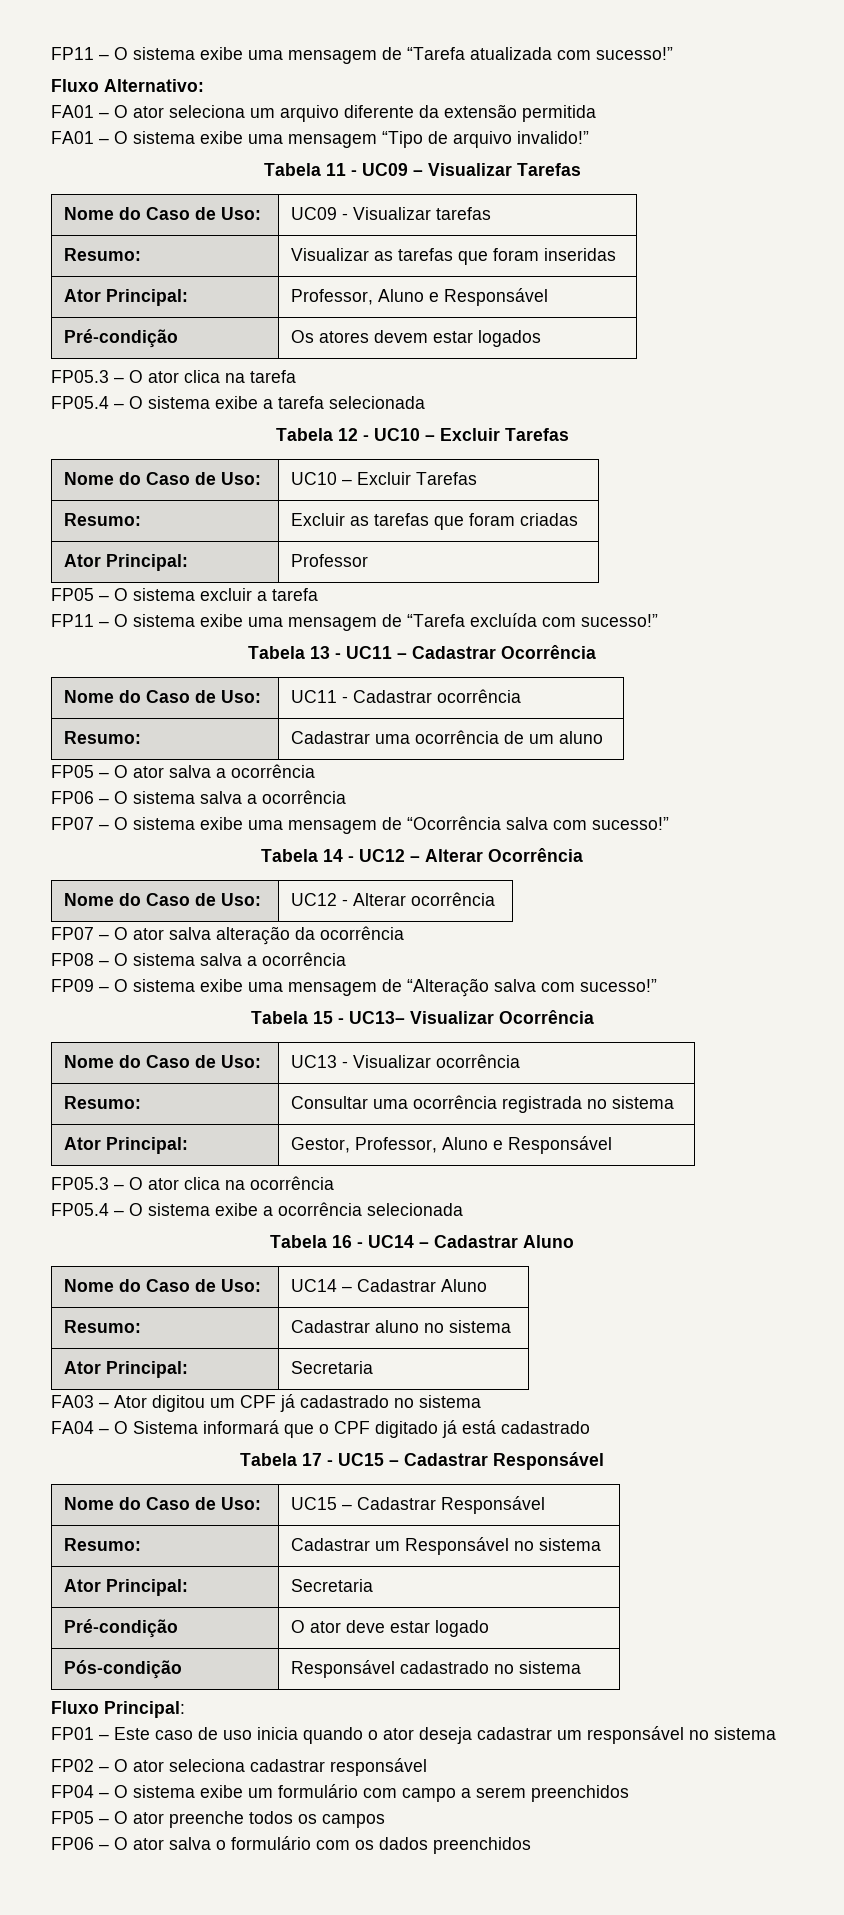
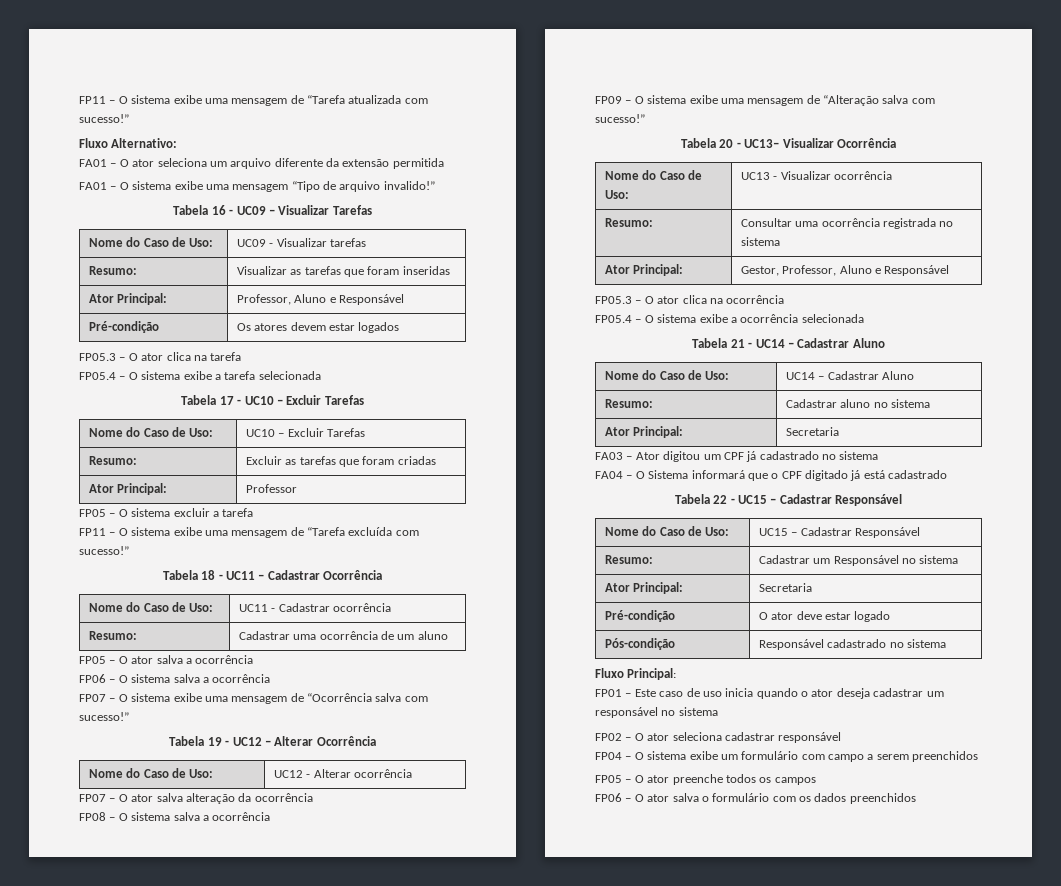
[325,163,346,176] 11 -> [211,205,226,215] 16
[337,428,358,441] 12 -> [219,396,234,405] 17
[310,646,330,659] 13 -> [201,570,216,580] 18
[323,849,343,862] 14 -> [207,737,222,746] 19
[312,1011,333,1024] 15 -> [719,139,734,148] 20
[332,1235,352,1248] 16 -> [730,339,745,348] 21
[302,1453,322,1466] 17 -> [713,495,728,504] 22

